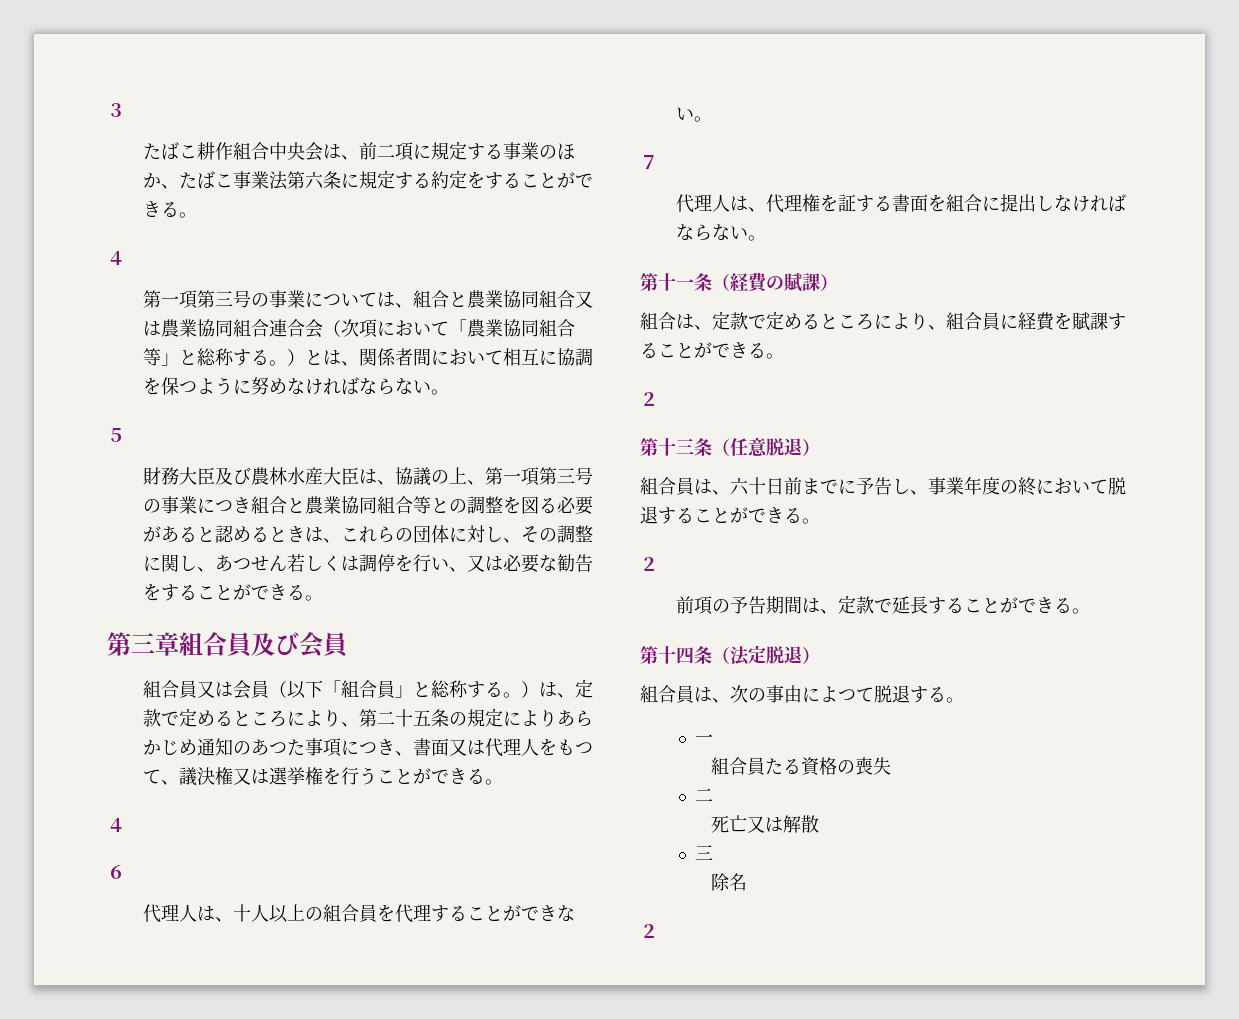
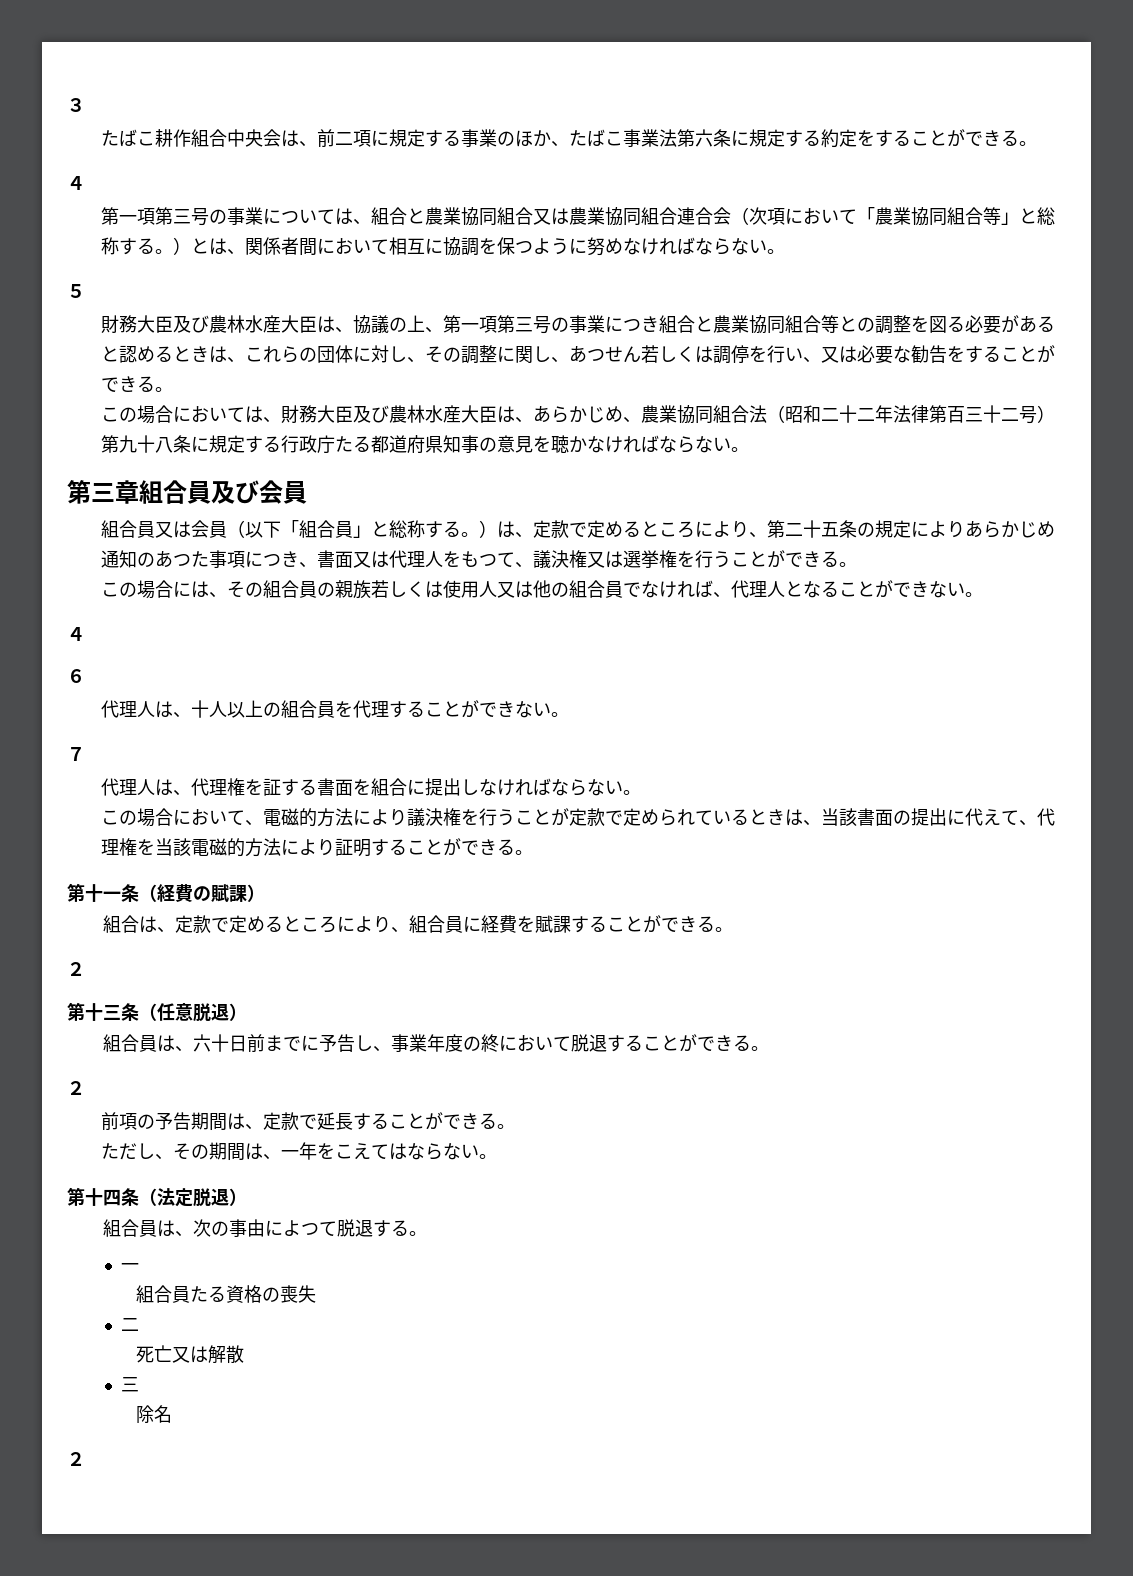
(323, 598) none -> [101,405,1056,424] [101,435,750,454] // この場合においては、財務大臣及び農林水産大臣は、あらかじめ、農業協同組合法（昭和二十二年法律第百三十二号）第九十八条に規定する行政庁たる都道府県知事の意見を聴かなければならない。
(503, 782) none -> [101,580,984,599] // この場合には、その組合員の親族若しくは使用人又は他の組合員でなければ、代理人となることができない。
(766, 238) none -> [101,808,1056,827] [101,838,534,857] // この場合において、電磁的方法により議決権を行うことが定款で定められているときは、当該書面の提出に代えて、代理権を当該電磁的方法により証明することができる。
(1090, 611) none -> [101,1142,498,1161] // ただし、その期間は、一年をこえてはならない。

